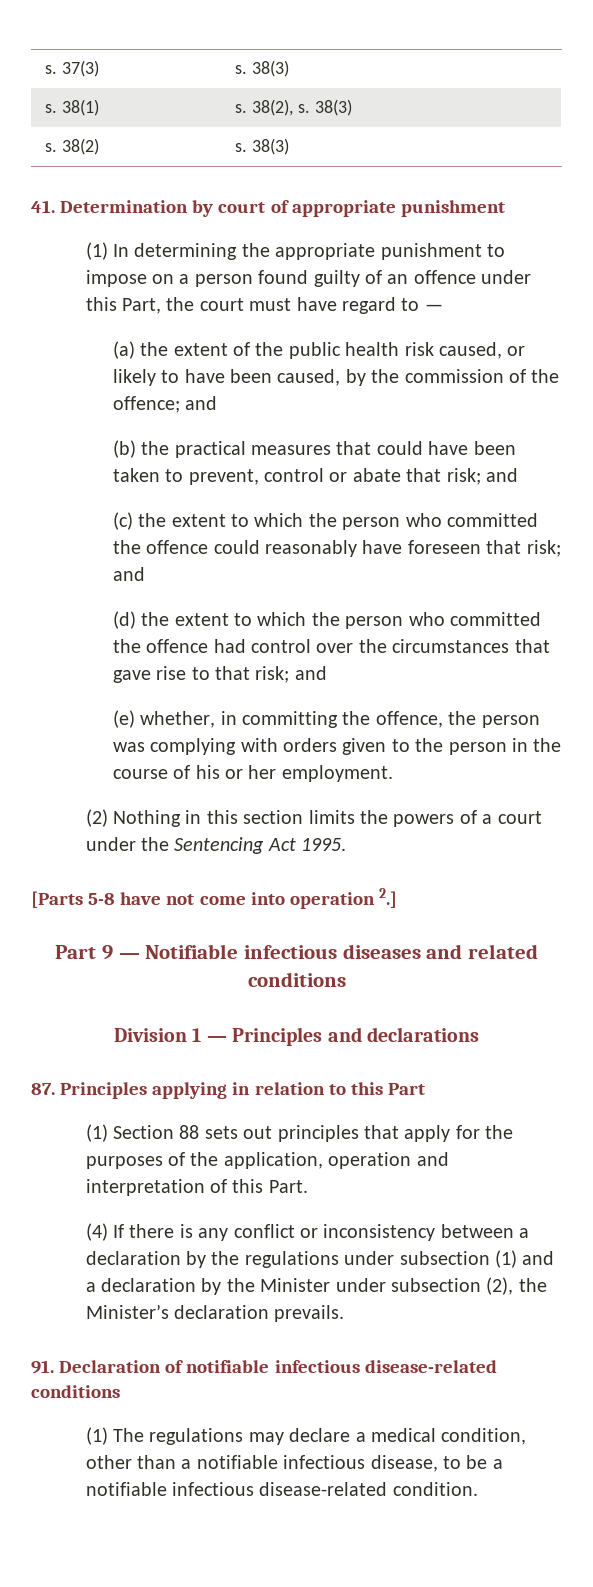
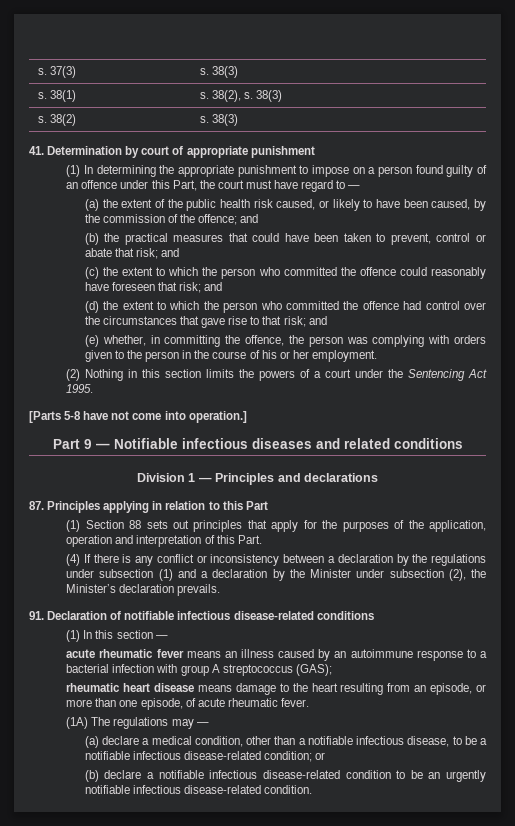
[289,888,397,909] operation 2.] -> [188,411,247,423] operation.]
(108, 1436) none -> [83,630,168,639] [66,649,487,661] [66,664,332,676] [66,683,486,695] [66,698,309,710] [66,717,89,729] In this section — // acute rheumatic fever means an illness caused by an autoimmune response to a bacterial infection with group A streptococcus (GAS); // rheumatic heart disease means damage to the heart resulting from an episode, or more than one episode, of acute rheumatic fever. // (1A)
(284, 1438) none -> [196,722,209,726] [84,736,99,748] — // (a)
(388, 1489) none -> [264,751,326,762] [84,770,486,782] [84,785,262,794] condition; or // (b) declare a notifiable infectious disease-related condition to be an urgently notifiable infectious disease-related

